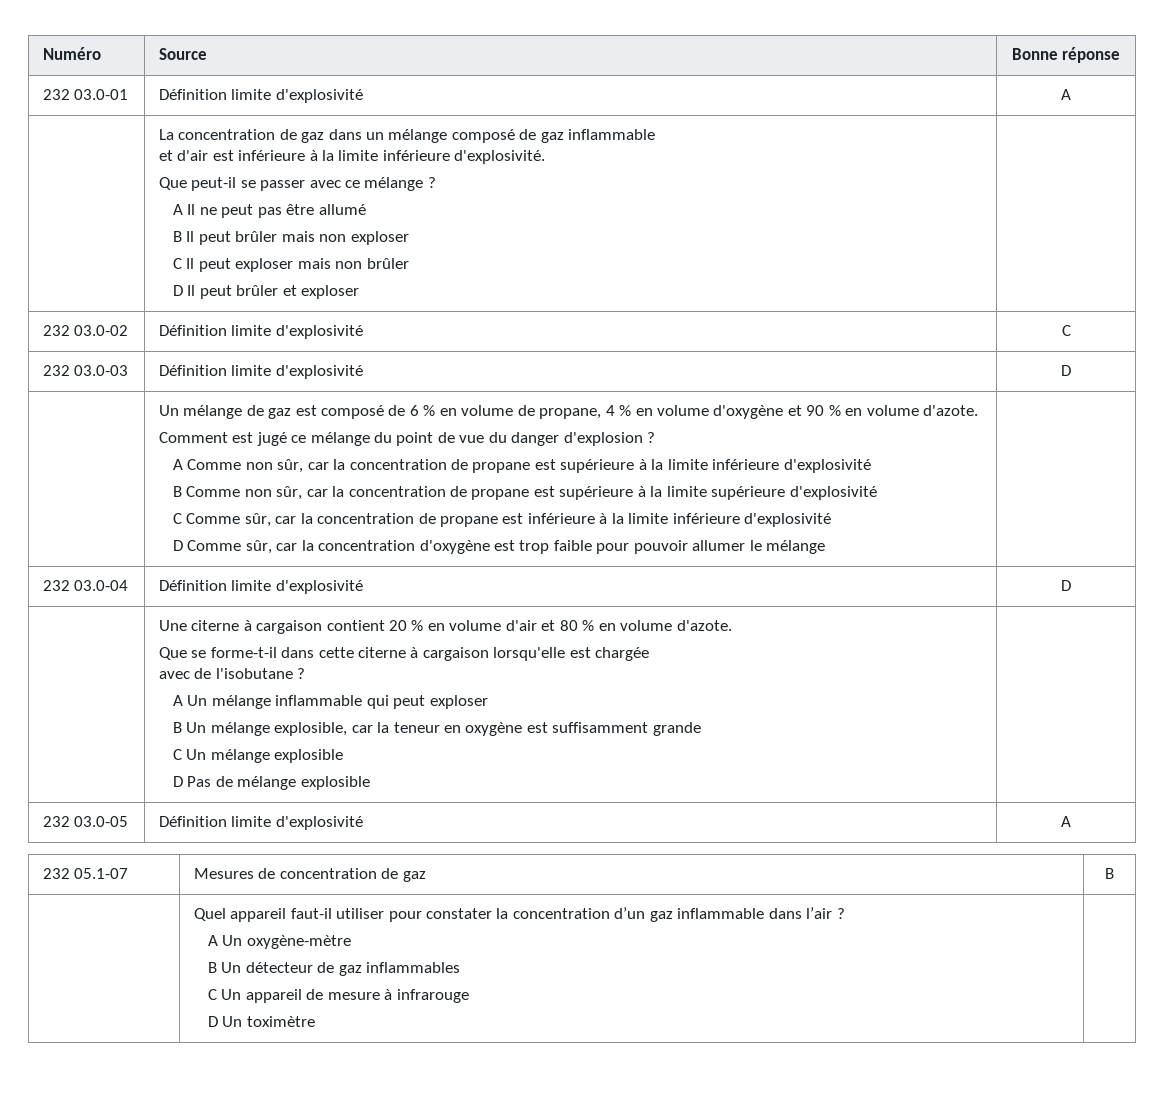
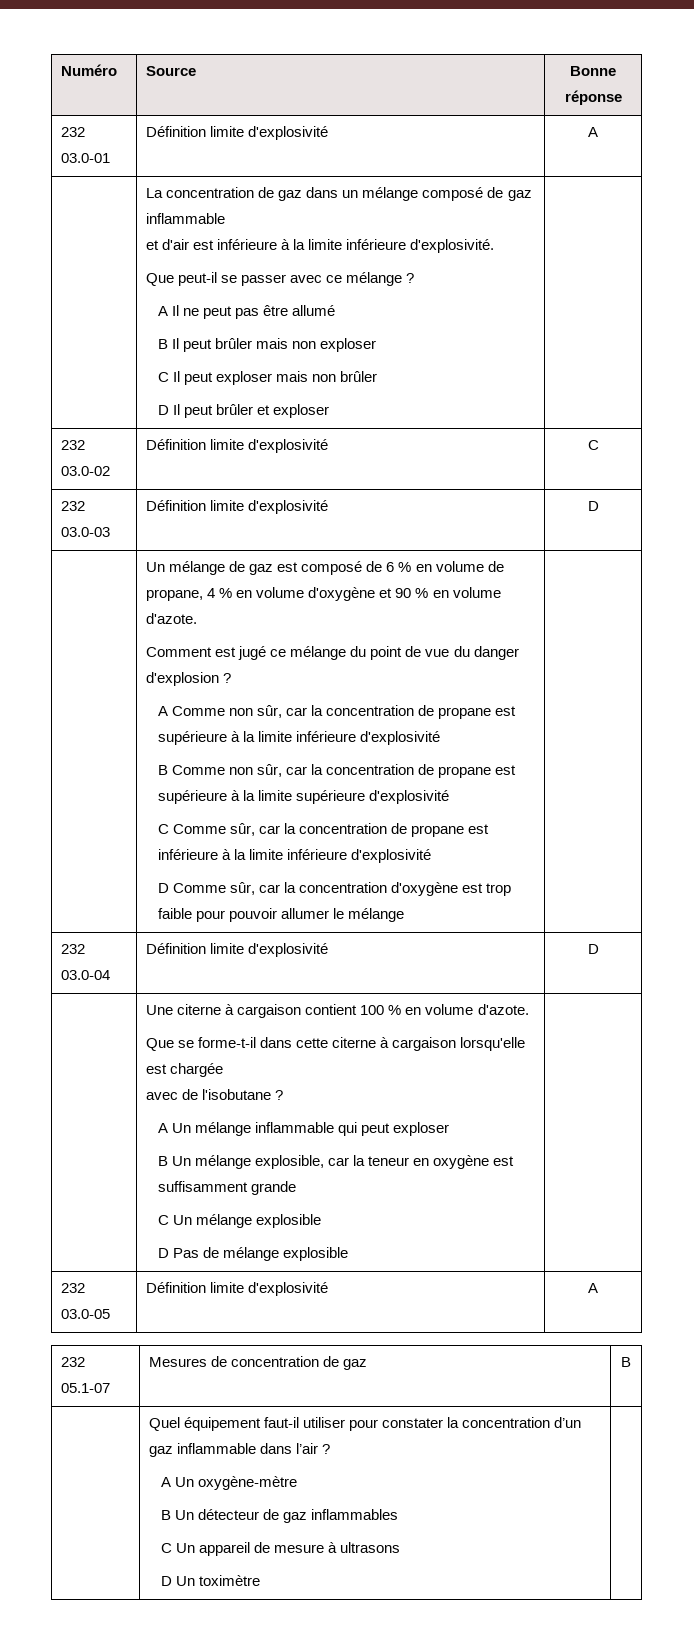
[388,620,578,631] 20 % en volume d'air et 80 -> [360,1005,385,1015] 100
[230,908,287,922] appareil -> [184,1417,262,1431] équipement
[396,989,469,1003] infrarouge -> [339,1542,400,1553] ultrasons

